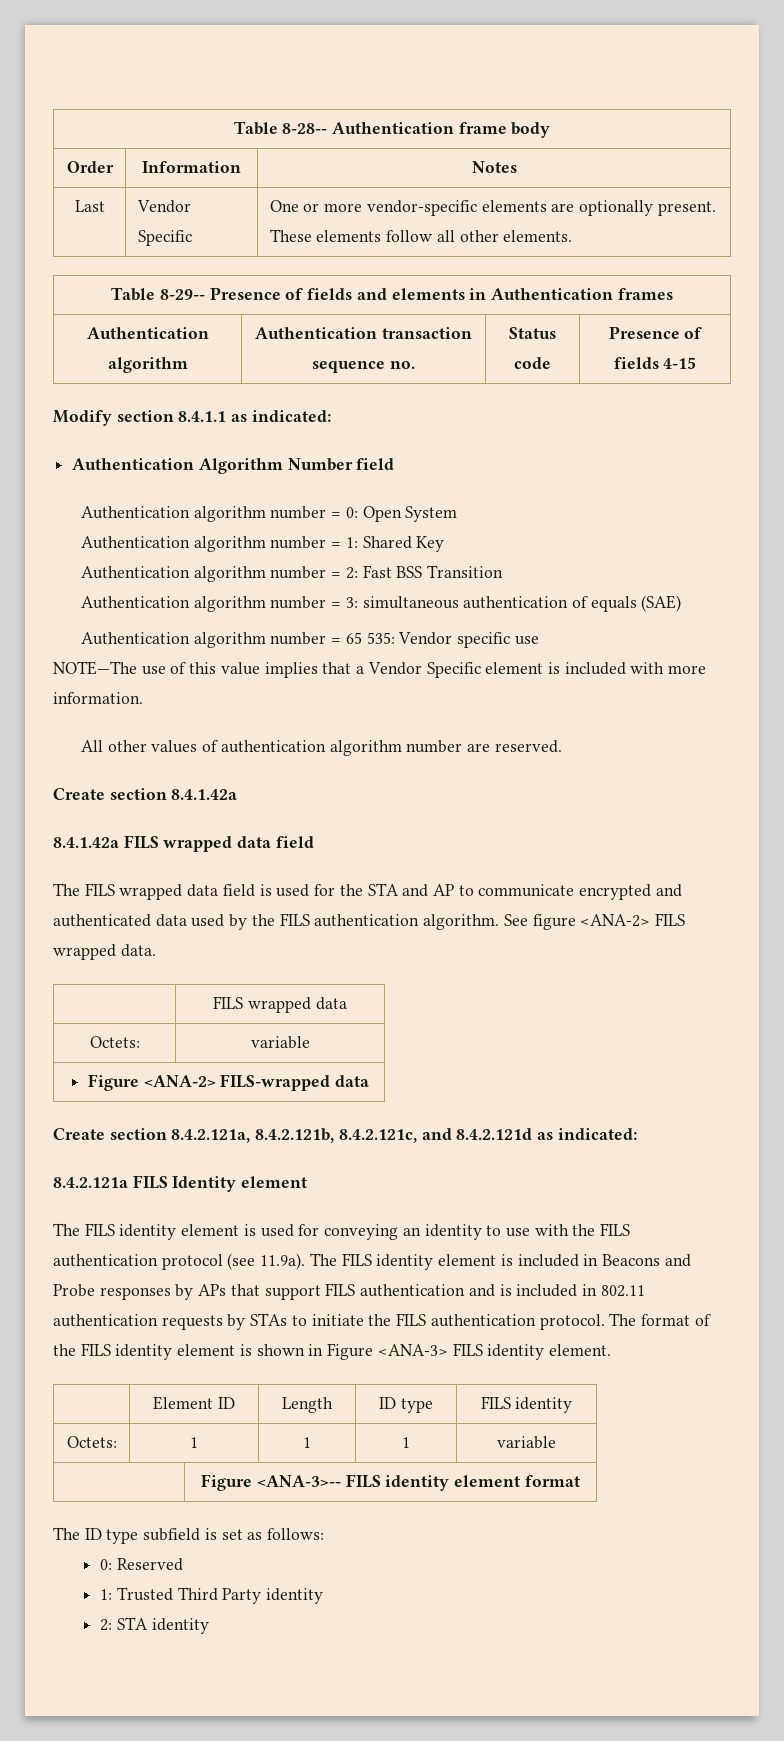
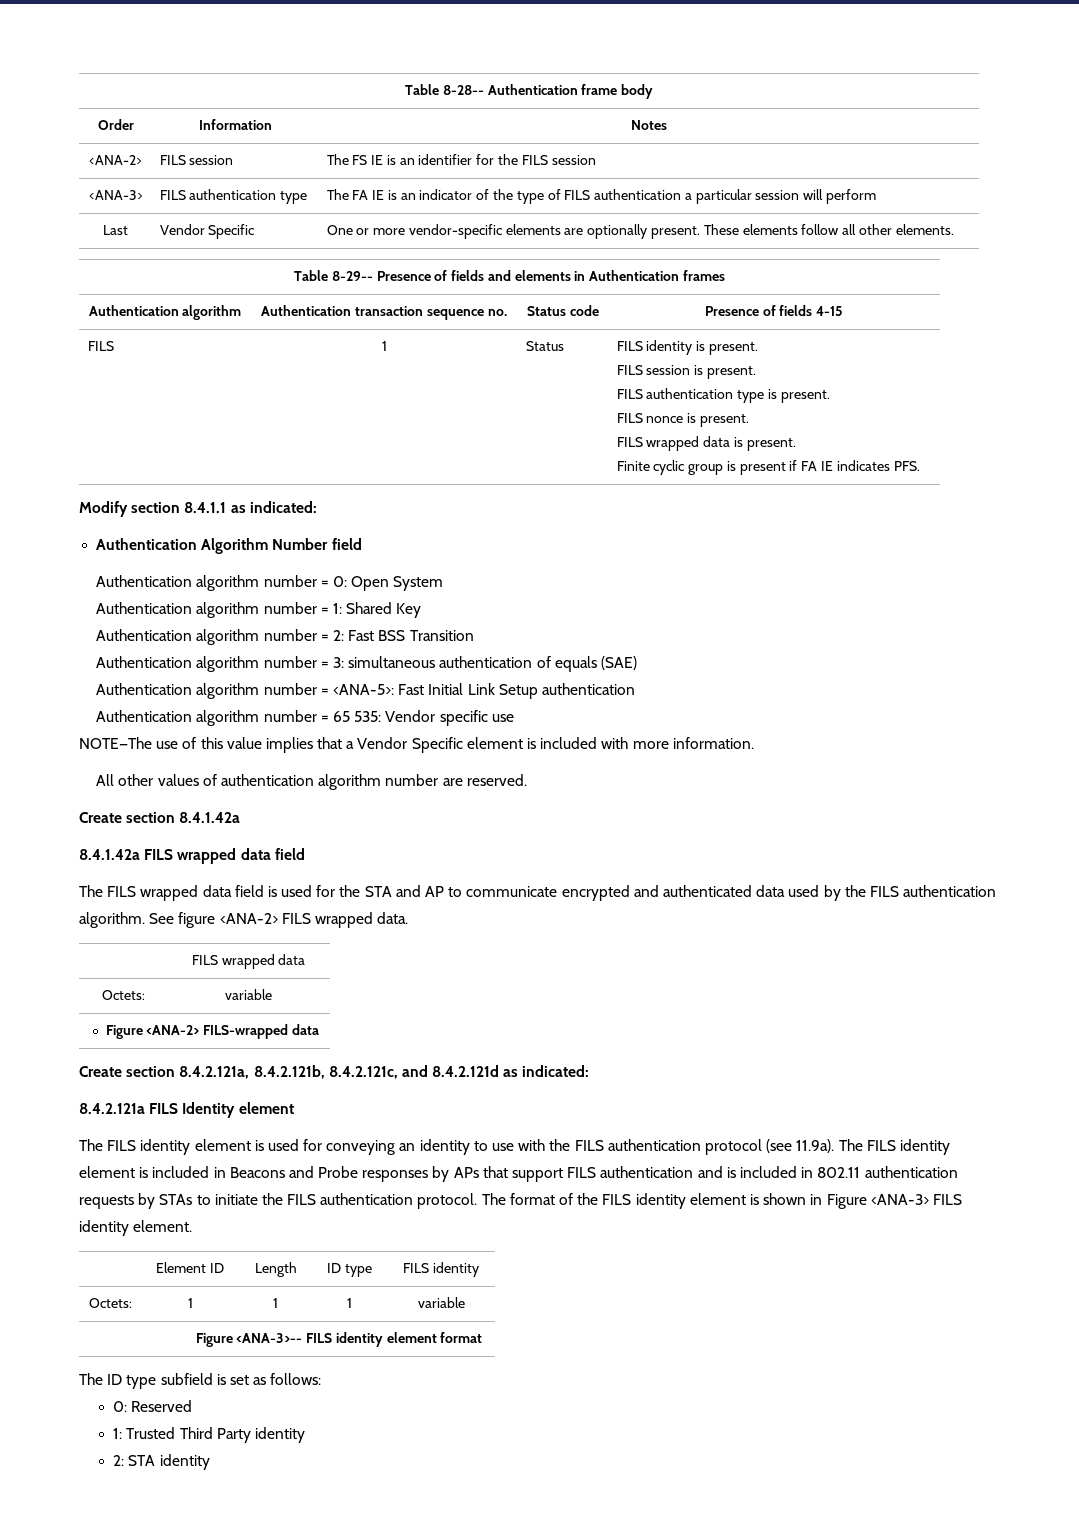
(517, 167) none -> [89,155,142,165] [159,155,234,165] [326,154,596,165] [88,190,143,200] [159,189,308,204] [326,189,877,204] // <ANA-2> | FILS session | The FS IE is an identifier for the FILS session // <ANA-3> | FILS authentication type | The FA IE is an indicator of the type of FILS authentication a particular session will perform
(697, 363) none -> [87,341,114,351] [381,341,387,351] [525,341,564,351] [616,340,758,355] [616,365,756,379] [616,388,830,403] [616,413,749,427] [616,436,796,451] [616,460,920,475] // FILS | 1 | Status | FILS identity is present. // FILS session is present. // FILS authentication type is present. // FILS nonce is present. // FILS wrapped data is present. // Finite cyclic group is present if FA IE indicates PFS.
(682, 603) none -> [96,683,635,699] // Authentication algorithm number = <ANA-5>: Fast Initial Link Setup authentication

